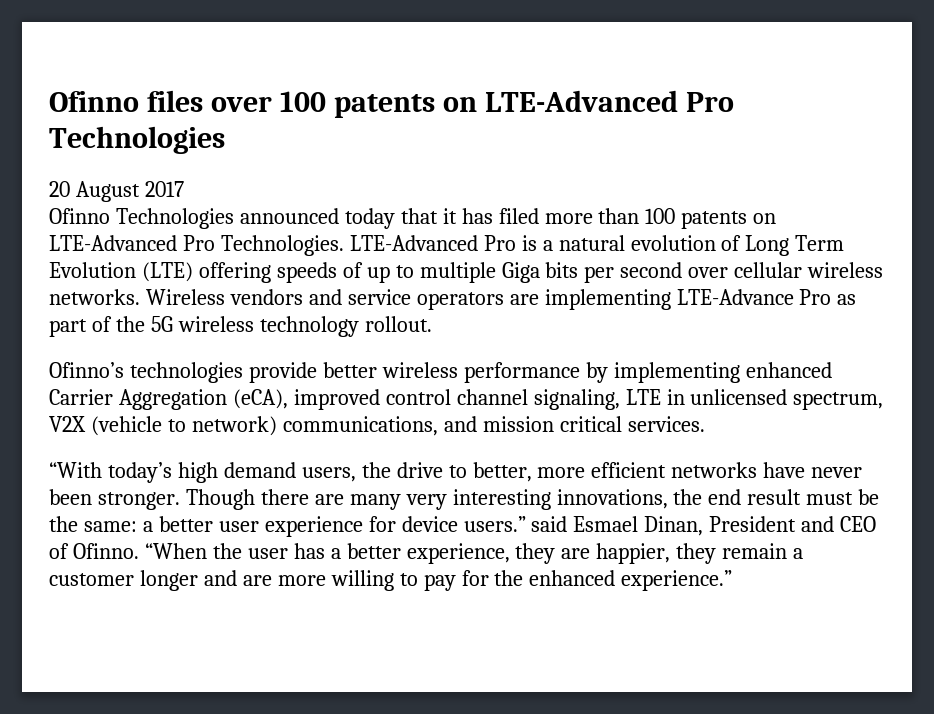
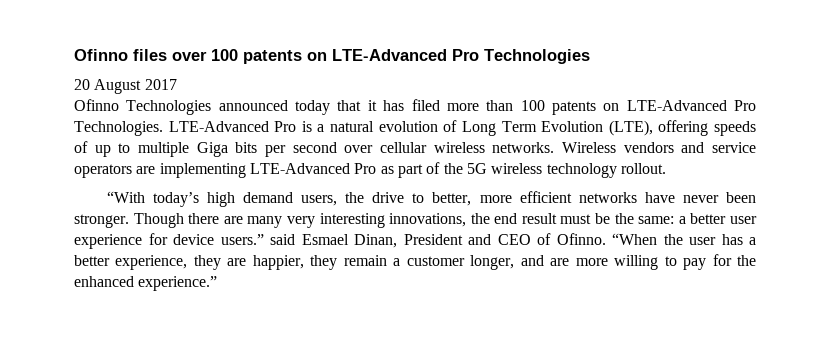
[141,262,193,282] (LTE) -> [608,120,653,136] (LTE),
[676,289,794,305] LTE-Advance -> [249,163,350,174] LTE-Advanced
[49,362,832,383] [49,389,884,410] [49,416,705,436] // Ofinno’s technologies provide better wireless performance by implementing enhanced Carrier Aggregation (eCA), improved control channel signaling, LTE in unlicensed spectrum, V2X (vehicle to network) communications, and mission critical services. -> (666, 168) none
[139,570,198,591] longer -> [470,255,515,270] longer,

